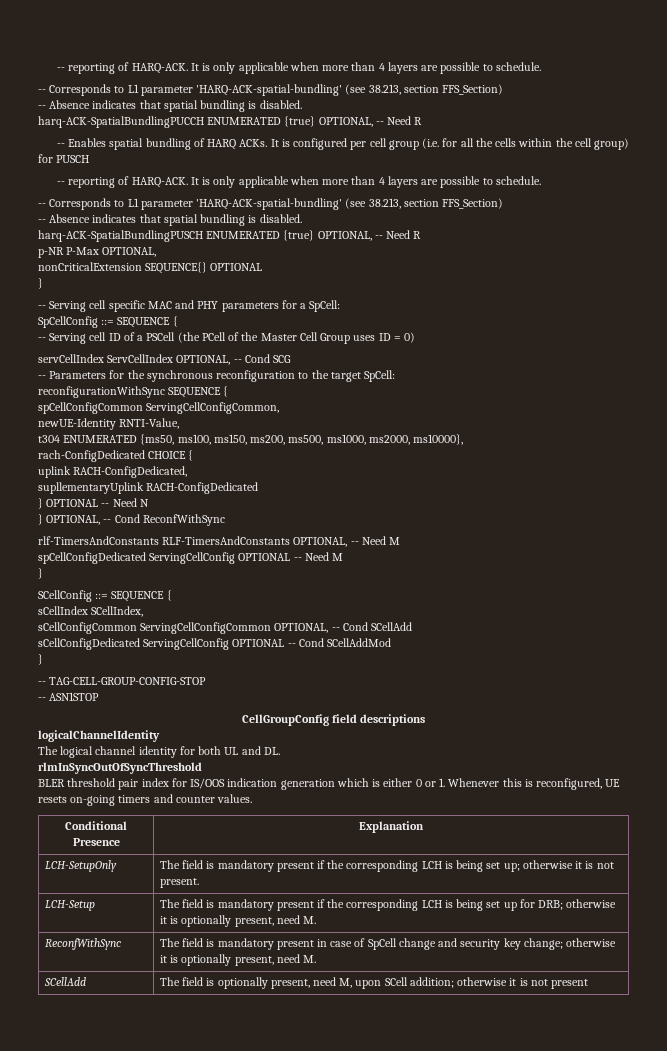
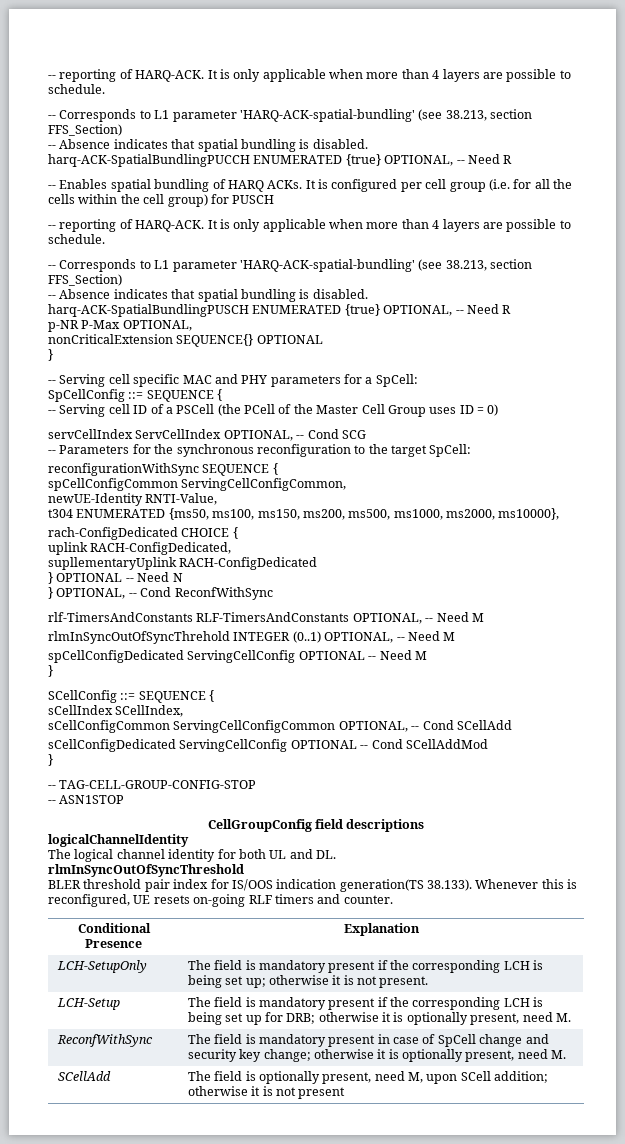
(401, 541) none -> [48,631,456,644] // rlmInSyncOutOfSyncThrehold INTEGER (0..1) OPTIONAL, -- Need M
[280,778,446,790] generation which is either 0 or 1. -> [339,879,472,892] generation(TS 38.133).
(116, 800) none -> [248,895,272,904] RLF
[175,794,253,803] counter values. -> [343,895,393,904] counter.

